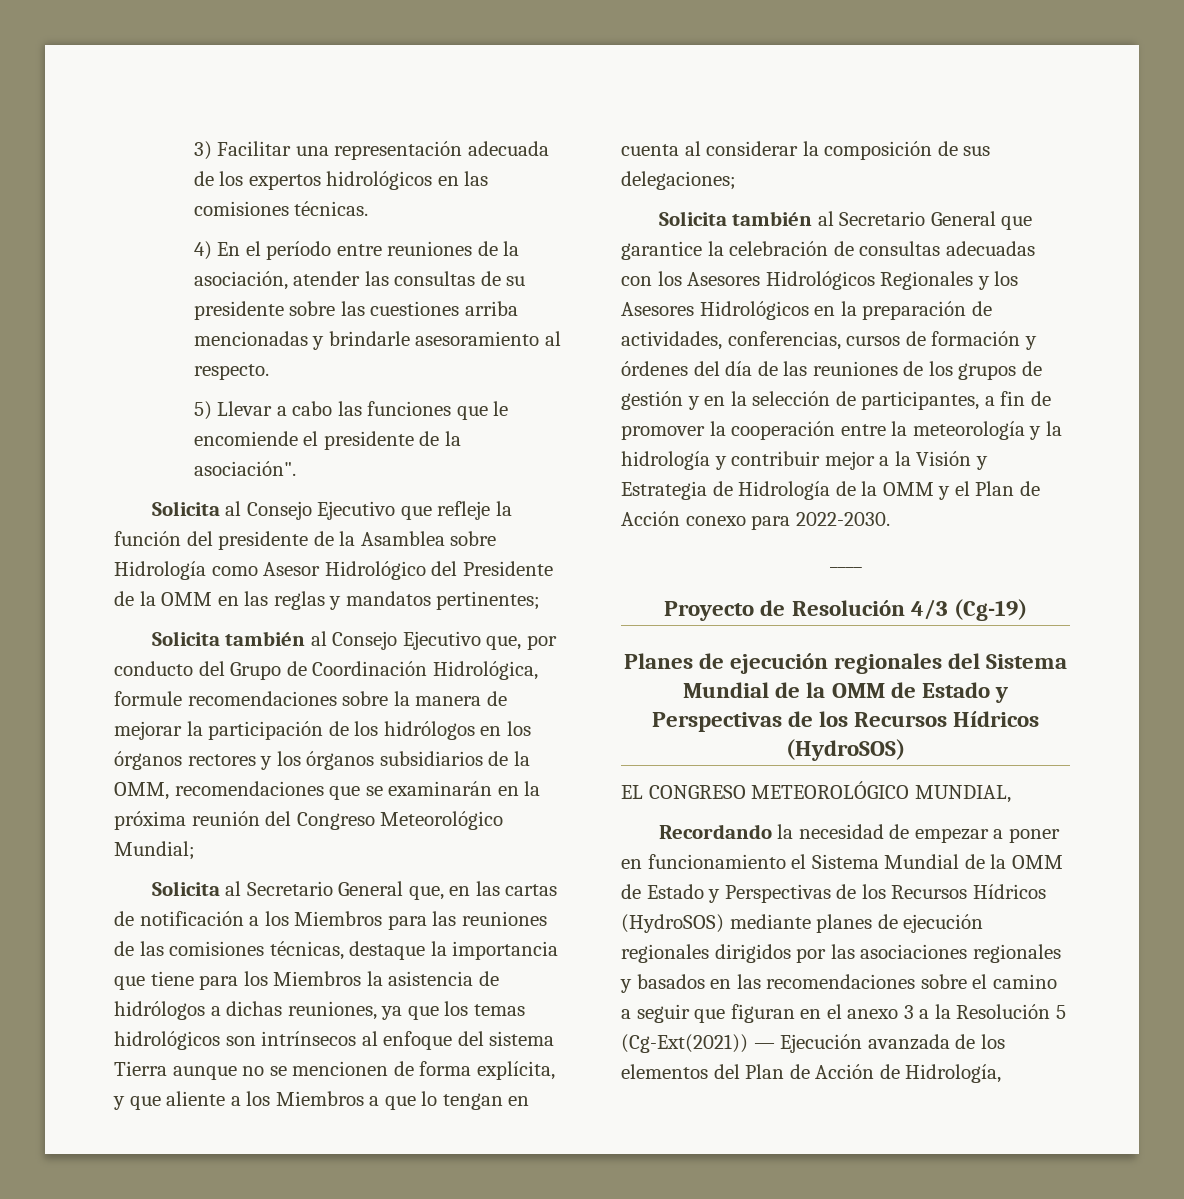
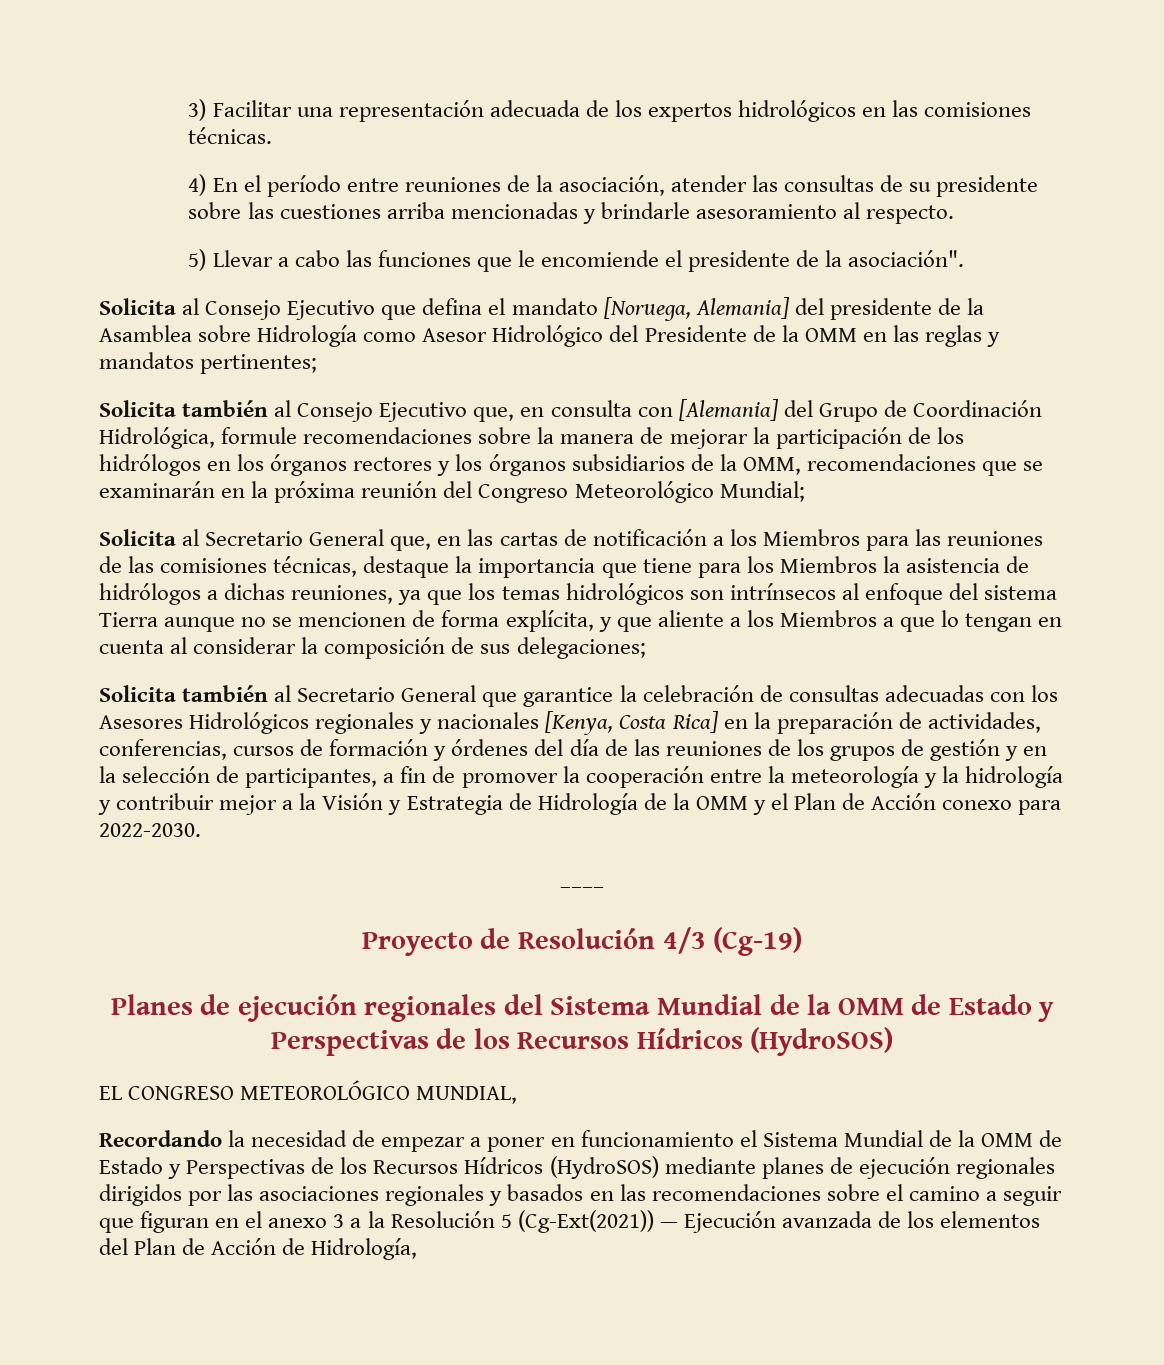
[437,501,512,520] [114,531,181,546] refleje la función -> [422,297,790,321] defina el mandato [Noruega, Alemania]
[526,635,557,650] [114,661,193,676] por conducto -> [520,399,779,421] en consulta con [Alemania]
[880,271,1019,290] [621,301,809,320] Regionales y los Asesores Hidrológicos -> [315,711,719,735] regionales y nacionales [Kenya, Costa Rica]

